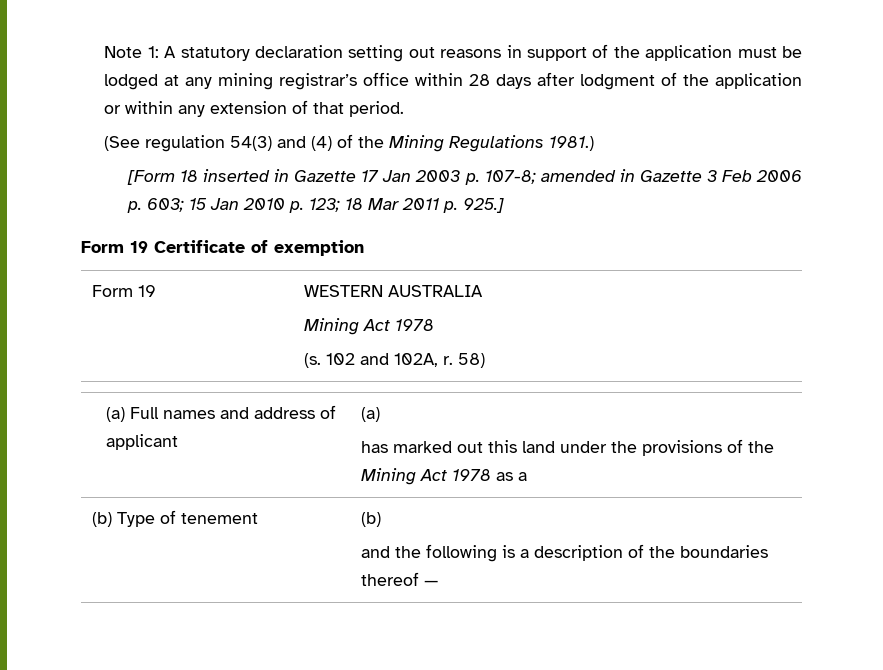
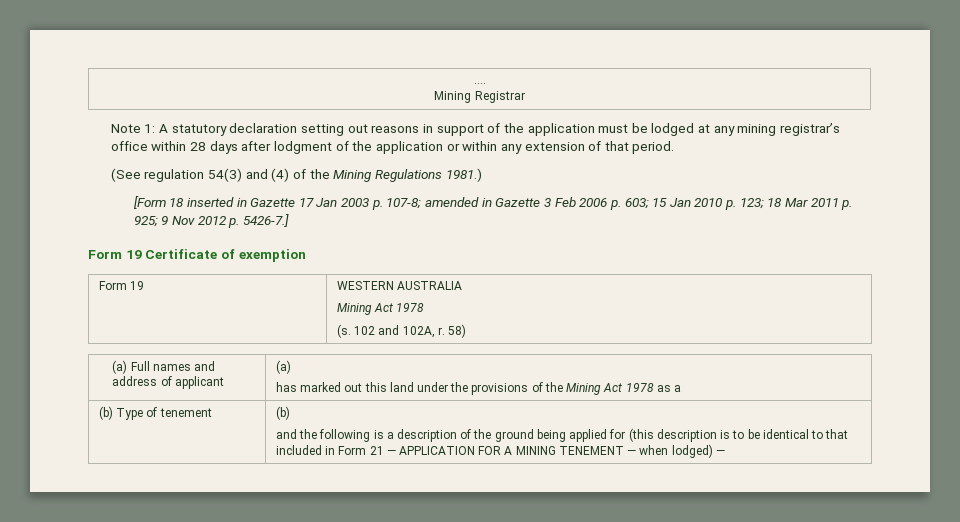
(104, 52) none -> [473,83,486,84] [434,91,525,103] .... // Mining Registrar //
[462,198,504,213] 925.] -> [133,214,289,228] 925; 9 Nov 2012 p. 5426-7.]
[679,545,768,558] [360,572,419,586] boundaries thereof -> [494,428,849,442] [275,444,713,458] ground being applied for (this description is to be identical to that included in Form 21 — APPLICATION FOR A MINING TENEMENT — when lodged)

